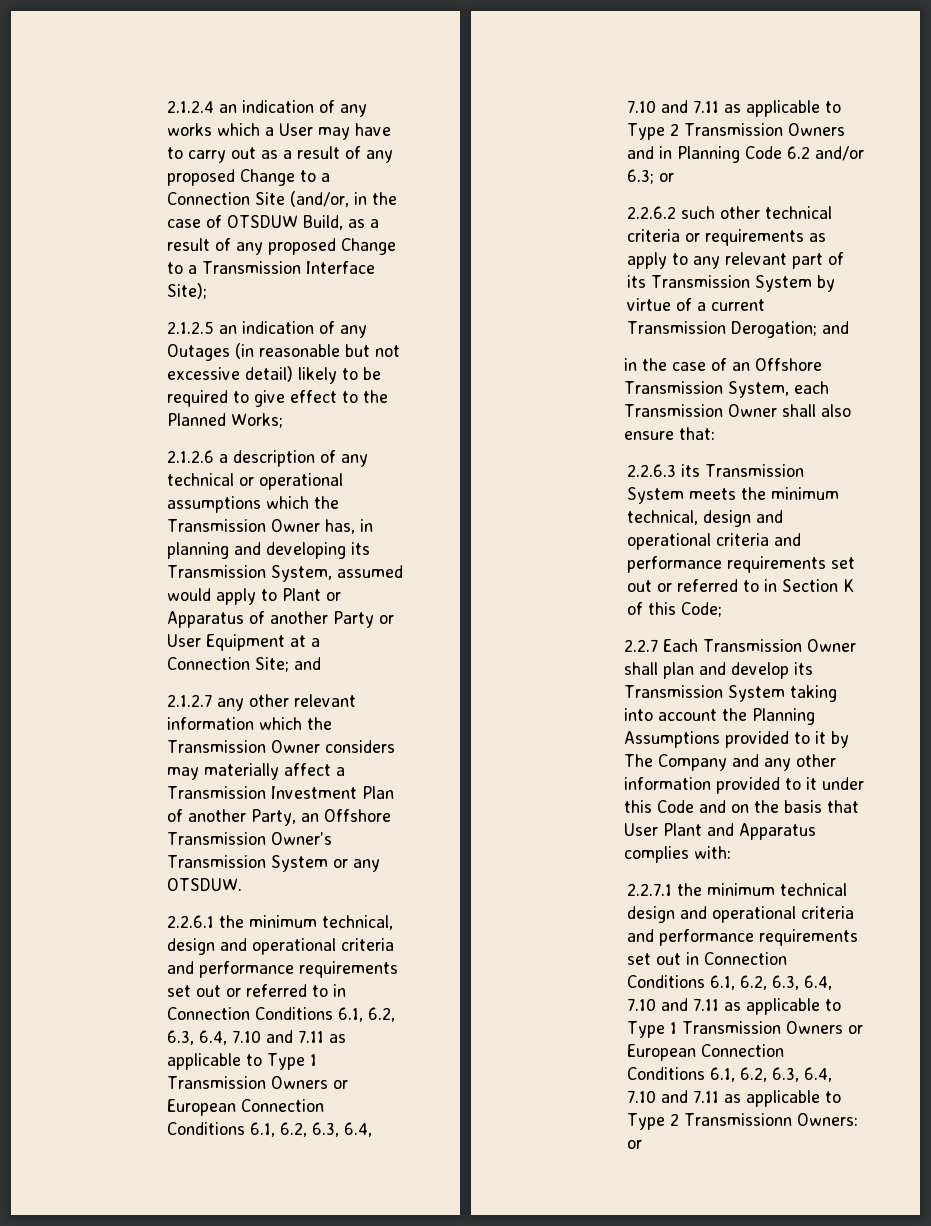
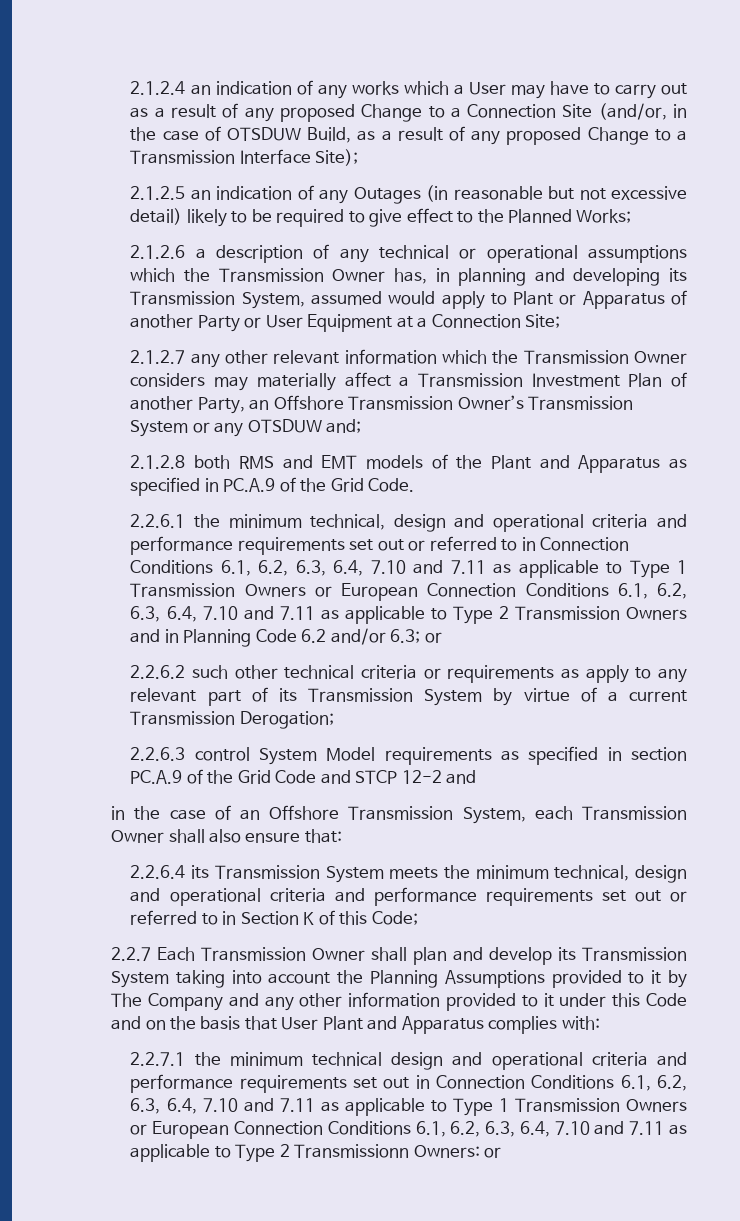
[294,657,322,670] and -> (561, 321) none
[167,878,243,891] OTSDUW. -> [247,419,362,433] [130,454,687,473] [130,477,415,496] OTSDUW and; // 2.1.2.8 both RMS and EMT models of the Plant and Apparatus as specified in PC.A.9 of the Grid Code.
(818, 329) none -> [130,746,687,765] [130,769,442,784] // 2.2.6.3 control System Model requirements as specified in section PC.A.9 of the Grid Code and STCP 12-2
[627,464,677,477] 2.2.6.3 -> [130,865,186,879] 2.2.6.4

